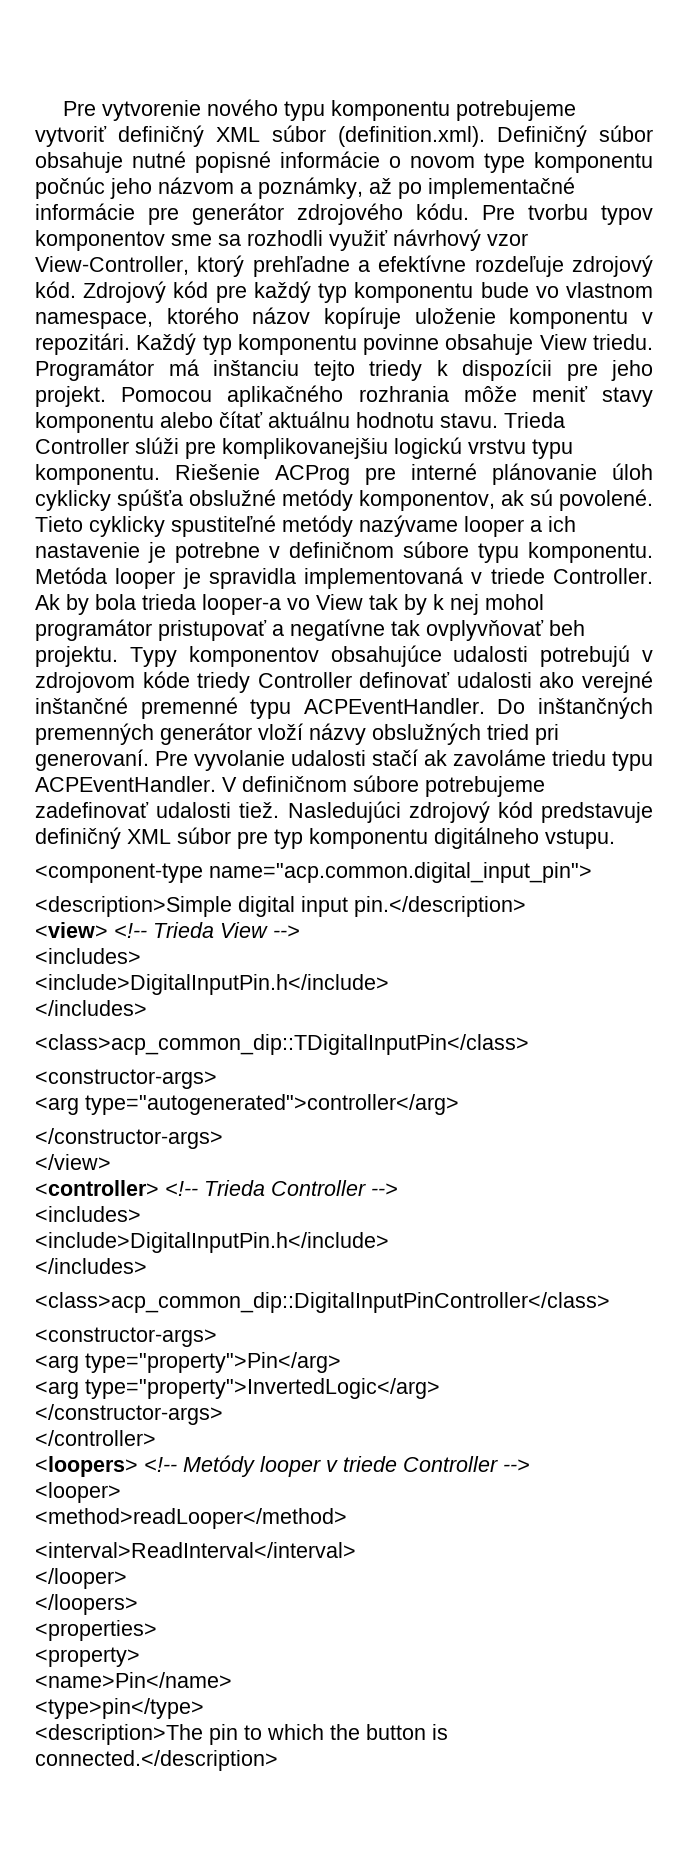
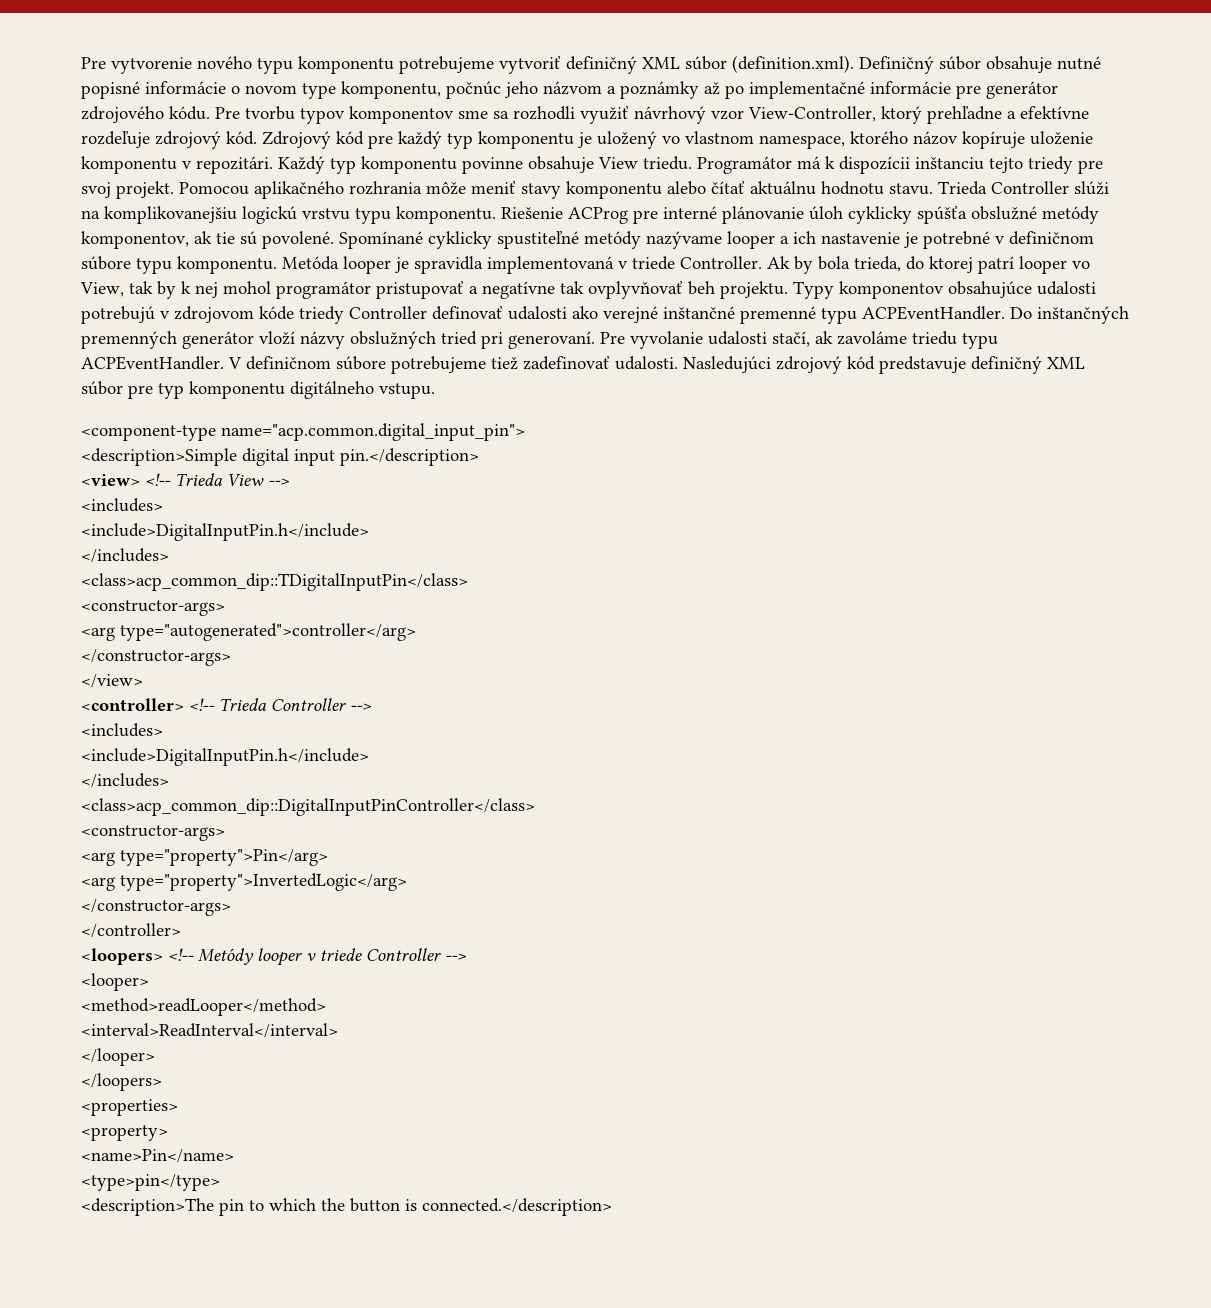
[534,152,653,173] komponentu -> [341,81,441,99] komponentu,
[258,177,363,199] poznámky, -> [620,81,699,99] poznámky
[480,282,529,298] bude -> [578,131,657,149] je uložený
(199, 367) none -> [825,156,910,174] k dispozícii
[436,359,653,381] k dispozícii pre jeho -> [1078,160,1103,174] [81,182,111,198] pre svoj
[185,441,216,459] pre -> [81,210,100,219] na
(524, 498) none -> [216,232,235,244] tie
[35,516,83,532] Tieto -> [339,231,423,249] Spomínané
[175,542,260,563] potrebne -> [923,231,990,249] potrebné
[142,594,363,615] trieda looper-a vo View -> [854,256,1090,274] [80,282,124,297] trieda, do ktorej patrí looper vo View,
[372,749,418,766] stačí -> [772,331,810,347] stačí,
[35,802,280,818] zadefinovať udalosti tiež. -> [491,356,678,370] tiež zadefinovať udalosti.

